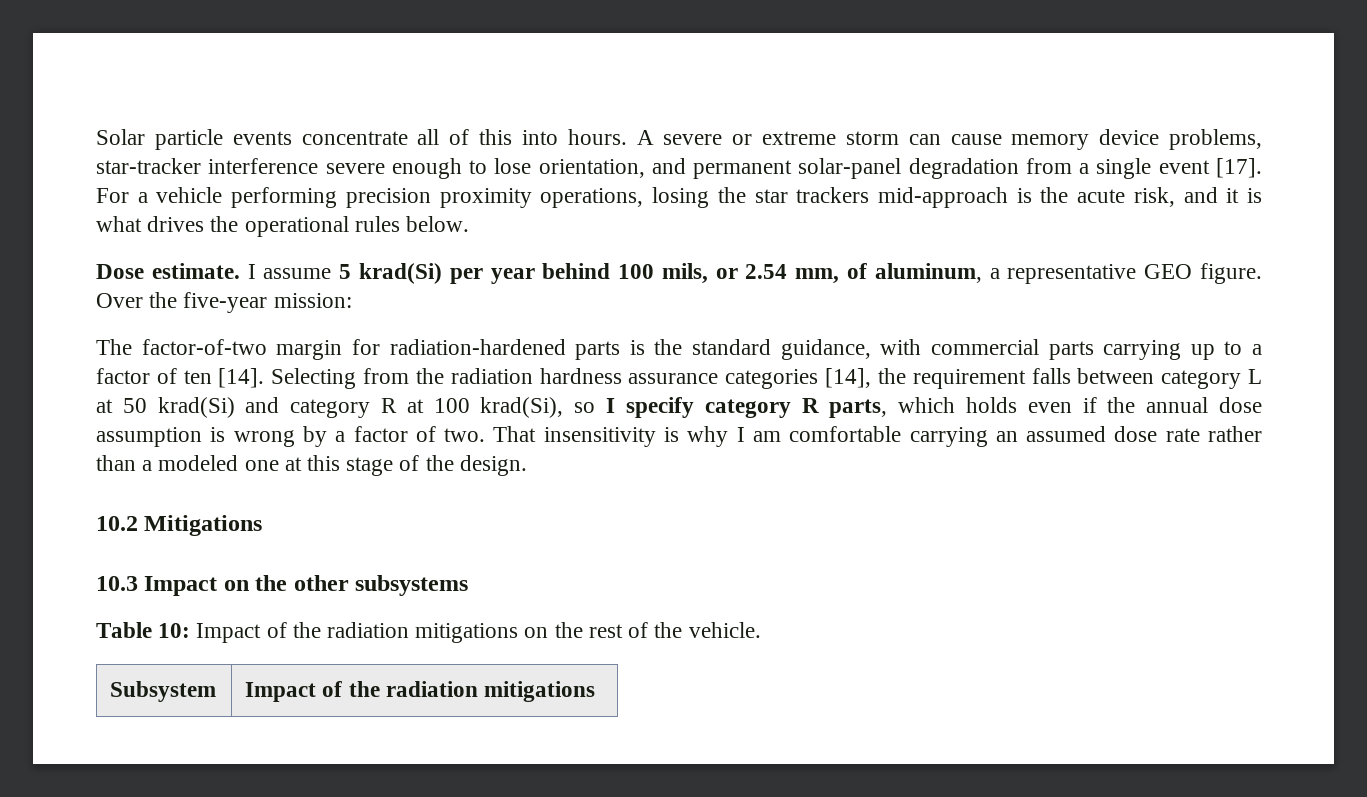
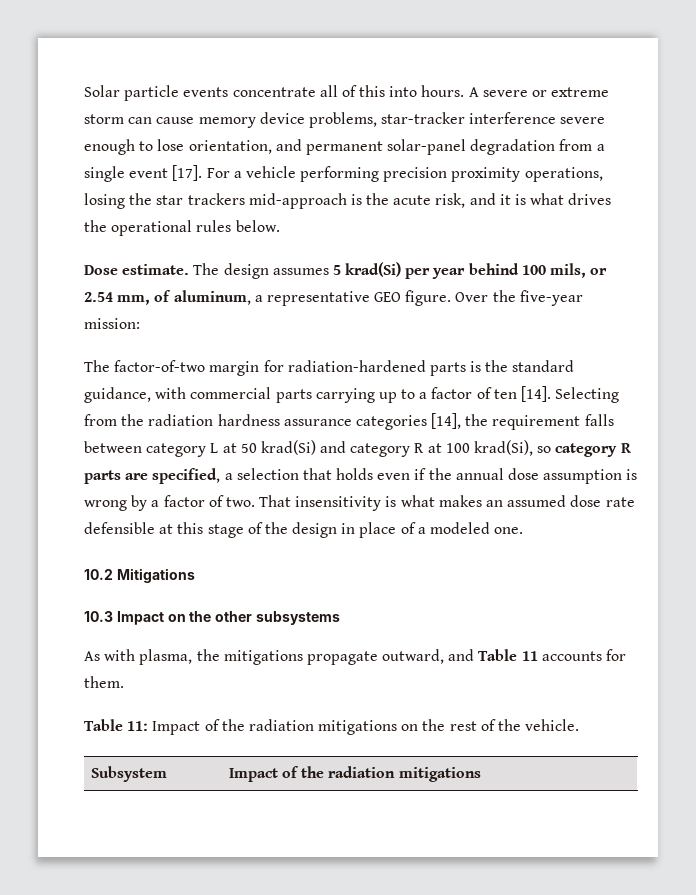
[247,264,332,279] I assume -> [193,263,329,279] The design assumes
[606,397,956,418] I specify category R parts, which -> [555,443,631,457] [84,468,332,484] category R parts are specified, a selection that
[687,426,1262,447] [96,455,279,471] why I am comfortable carrying an assumed dose rate rather than a modeled one -> [400,495,635,507] [84,522,155,534] what makes an assumed dose rate defensible
[459,455,527,476] design. -> [292,522,524,538] design in place of a modeled one.
[96,622,191,638] Table 10: -> [84,649,627,665] [84,676,124,688] [84,719,149,731] As with plasma, the mitigations propagate outward, and Table 11 accounts for them. // Table 11:

